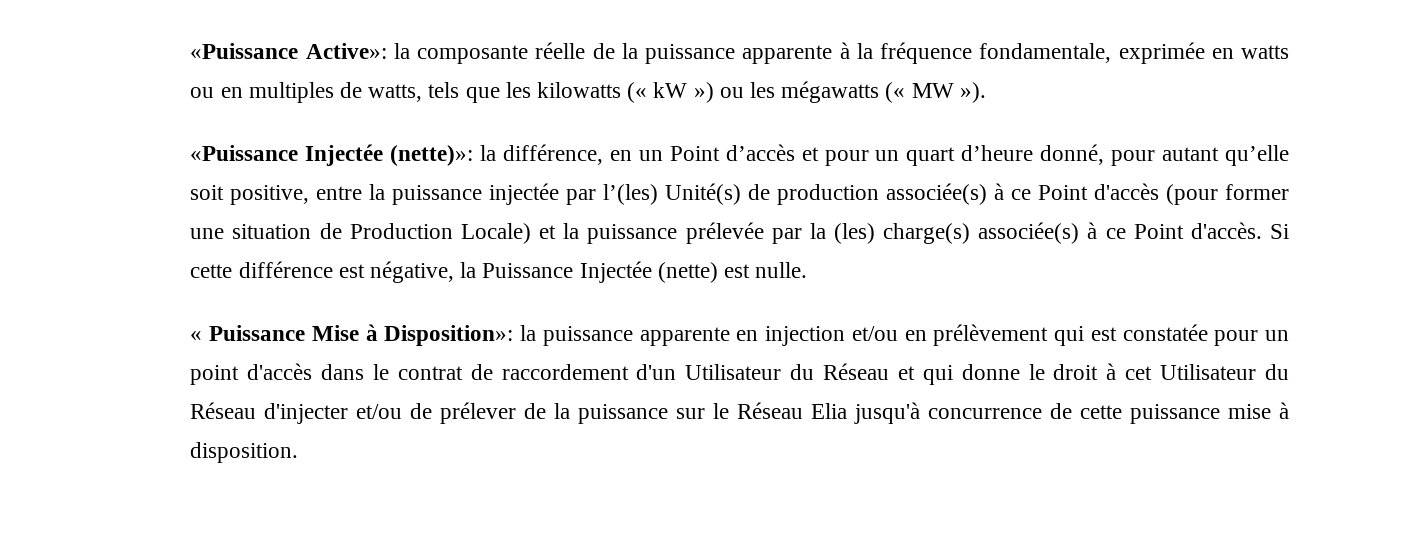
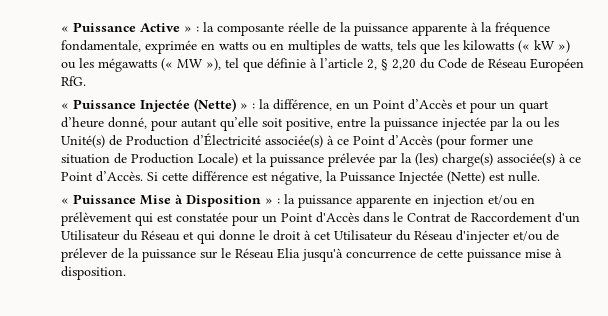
[190,43,387,59] «Puissance Active»: -> [61,22,200,32] « Puissance Active » :
[959,82,986,103] [190,144,474,166] »). // «Puissance Injectée (nette)»: -> [206,58,585,72] [61,76,87,86] [61,98,256,112] »), tel que définie à l’article 2, § 2,20 du Code de Réseau Européen RfG. // « Puissance Injectée (Nette) » :
[725,144,795,161] d’accès -> [408,99,453,110] d’Accès
[603,183,1160,205] l’(les) Unité(s) de production associée(s) à ce Point d'accès -> [512,117,560,128] [61,133,433,148] la ou les Unité(s) de Production d’Électricité associée(s) à ce Point d’Accès
[1190,222,1262,239] d'accès. -> [96,171,144,182] d’Accès.
[657,262,718,283] (nette) -> [447,171,486,184] (Nette)
[384,325,514,346] Disposition»: -> [186,195,281,207] Disposition » :
[190,363,629,385] point d'accès dans le contrat de raccordement -> [281,212,553,223] Point d'Accès dans le Contrat de Raccordement

